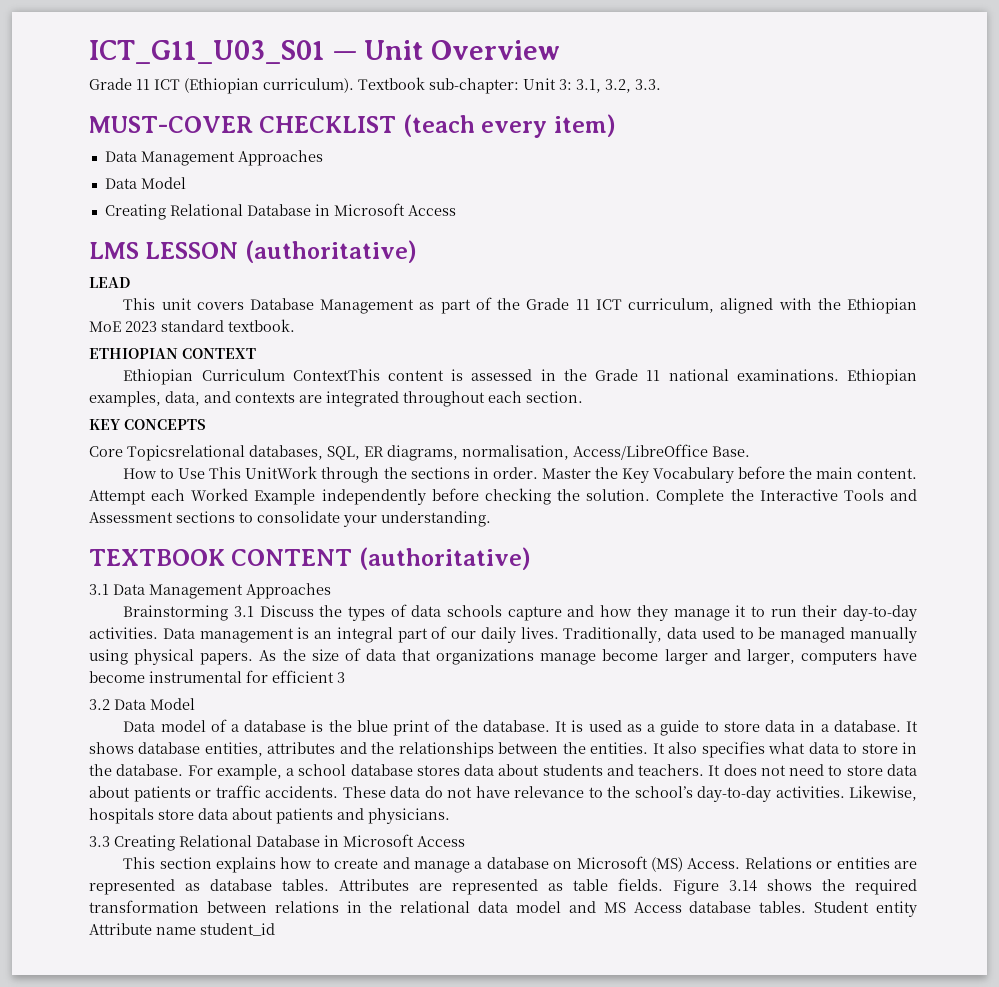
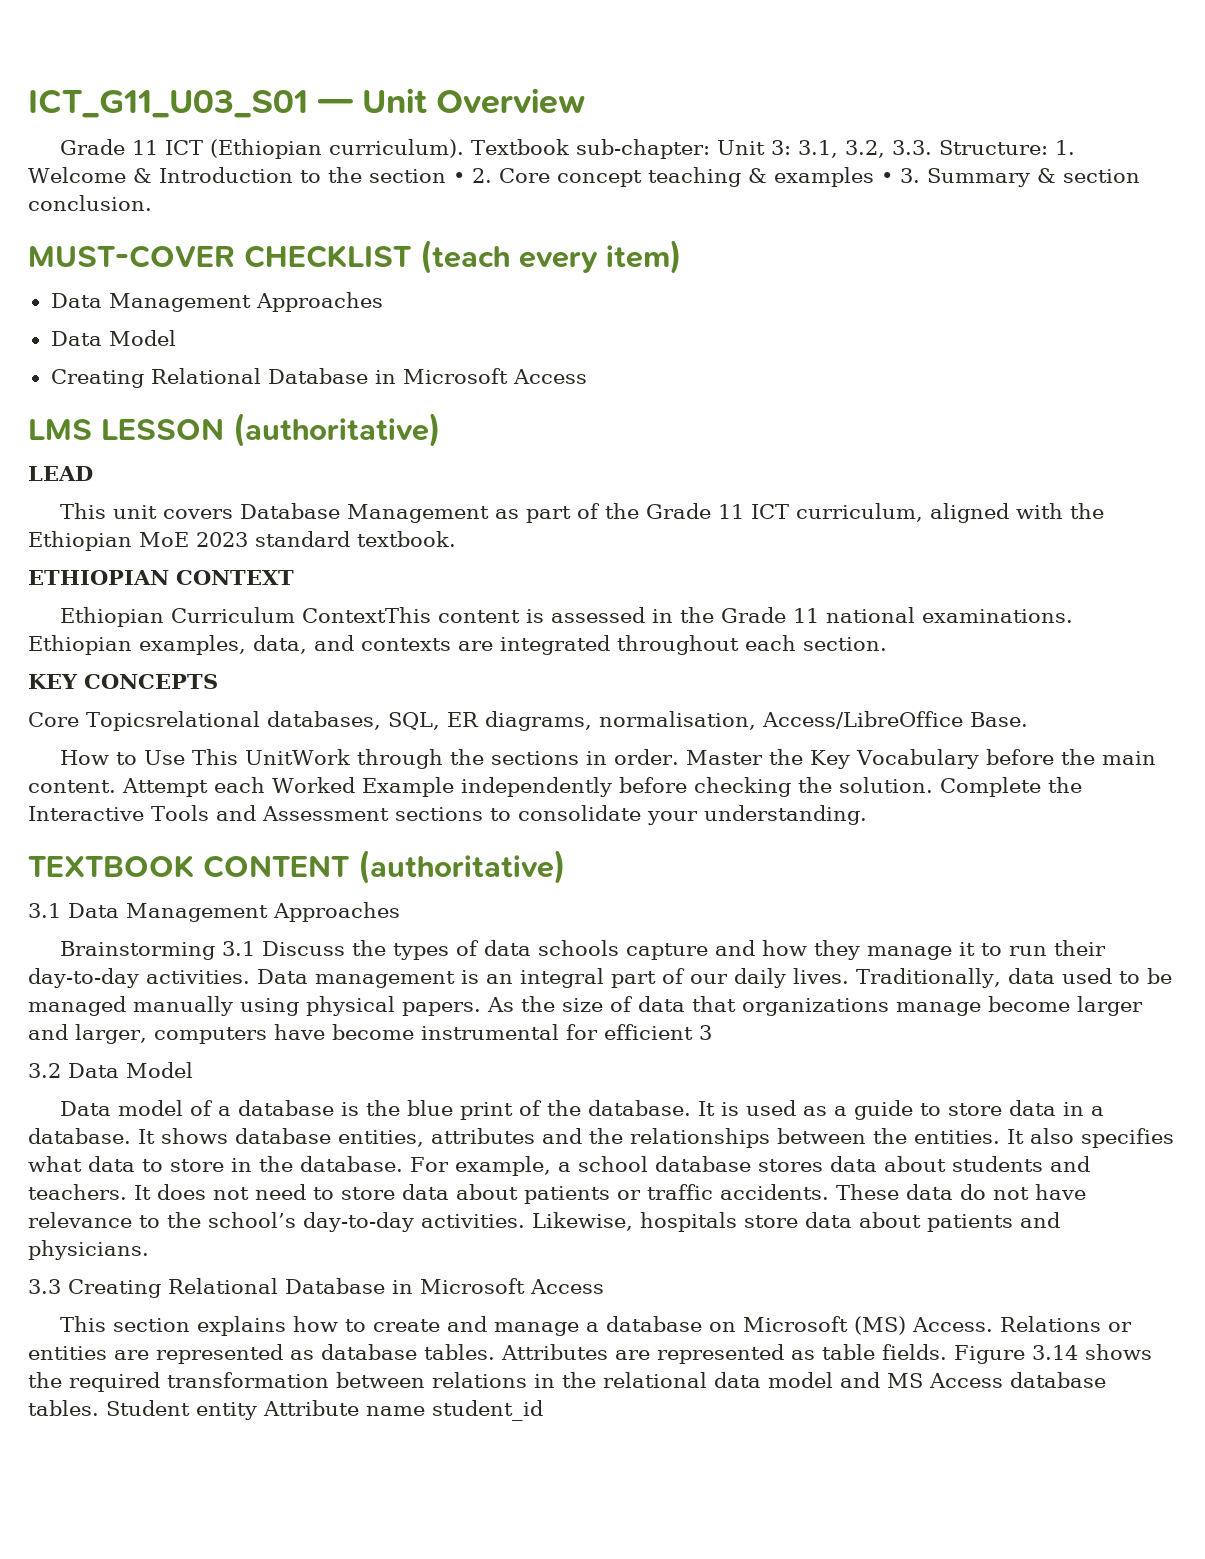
(661, 84) none -> [939,140,1076,155] [28,167,1140,187] [28,195,152,211] Structure: 1. Welcome & Introduction to the section • 2. Core concept teaching & examples • 3. Summary & section conclusion.

